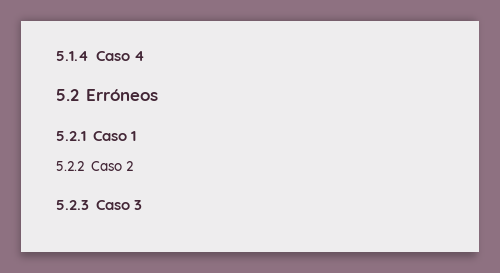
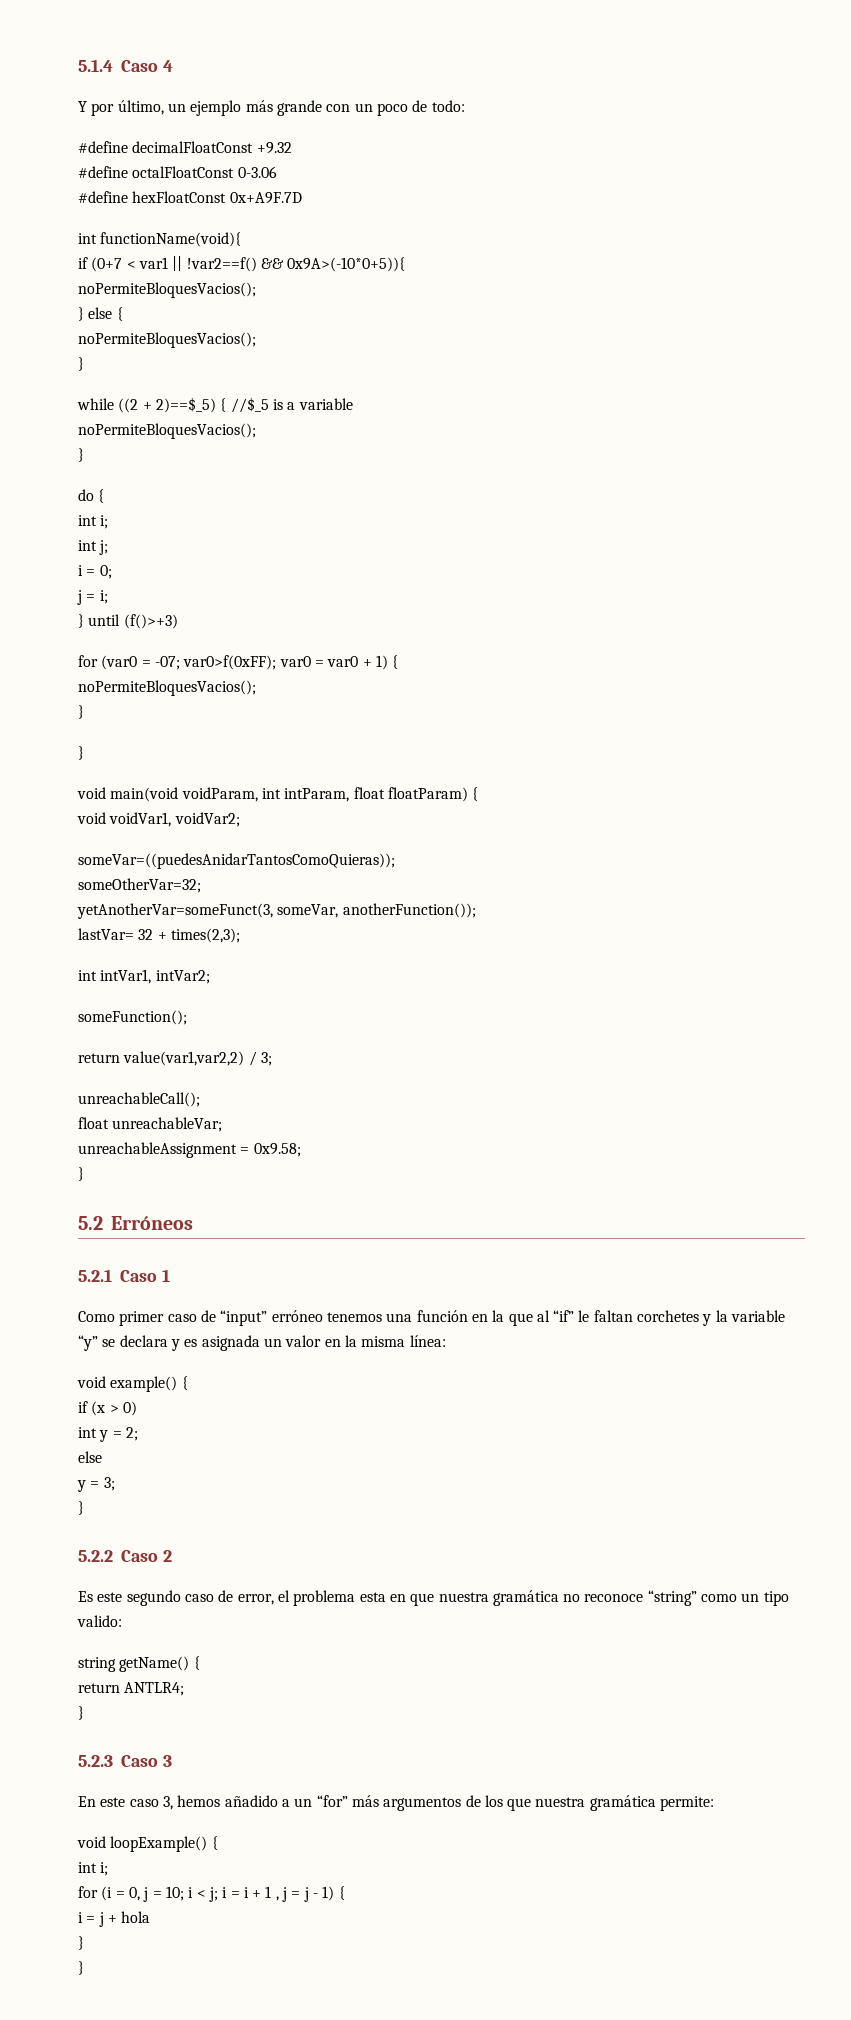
(145, 56) none -> [78,100,465,116] [78,141,292,154] [78,166,277,178] [78,191,302,204] [78,232,242,247] [78,256,406,272] [78,282,256,298] [78,307,123,321] [78,332,256,348] [78,357,84,371] [77,397,353,413] [78,423,256,439] [78,448,84,462] [78,489,105,503] [78,515,109,529] [78,540,109,555] [78,565,112,579] [77,590,108,605] [78,614,178,629] [78,655,399,670] [78,680,256,696] [78,705,84,719] [78,746,84,760] [77,787,479,802] [77,812,240,827] [78,853,395,869] [78,878,201,893] [77,903,476,919] [78,928,240,943] [78,969,210,984] [78,1010,187,1025] [78,1051,272,1066] [78,1092,200,1107] [78,1117,223,1132] [78,1142,301,1158] [78,1167,84,1181] // Y por último, un ejemplo más grande con un poco de todo: // #define decimalFloatConst +9.32 // #define octalFloatConst 0-3.06 // #define hexFloatConst 0x+A9F.7D // int functionName(void){ // if (0+7 < var1 || !var2==f() && 0x9A>(-10*0+5)){ // noPermiteBloquesVacios(); // } else { // noPermiteBloquesVacios(); // } // while ((2 + 2)==$_5) { //$_5 is a variable // noPermiteBloquesVacios(); // } // do { // int i; // int j; // i = 0; // j = i; // } until (f()>+3) // for (var0 = -07; var0>f(0xFF); var0 = var0 + 1) { // noPermiteBloquesVacios(); // } // } // void main(void voidParam, int intParam, float floatParam) { // void voidVar1, voidVar2; // someVar=((puedesAnidarTantosComoQuieras)); // someOtherVar=32; // yetAnotherVar=someFunct(3, someVar, anotherFunction()); // lastVar= 32 + times(2,3); // int intVar1, intVar2; // someFunction(); // return value(var1,var2,2) / 3; // unreachableCall(); // float unreachableVar; // unreachableAssignment = 0x9.58; // }
[56,161,133,171] [56,200,142,210] 5.2.2 Caso 2 // 5.2.3 Caso 3 -> [78,1310,786,1326] [78,1335,446,1351] [77,1376,188,1392] [78,1401,137,1416] [78,1427,138,1442] [78,1451,102,1463] [77,1477,115,1492] [78,1501,84,1515] [78,1550,172,1562] [78,1590,789,1606] [77,1615,122,1627] [78,1656,200,1672] [78,1682,185,1696] [78,1706,84,1720] [78,1755,172,1767] [78,1795,715,1811] [77,1836,218,1852] [78,1862,109,1876] [78,1886,345,1902] [78,1911,151,1927] [78,1936,84,1950] [78,1961,84,1975] Como primer caso de “input” erróneo tenemos una función en la que al “if” le faltan corchetes y la variable “y” se declara y es asignada un valor en la misma línea: // void example() { // if (x > 0) // int y = 2; // else // y = 3; // } // 5.2.2 Caso 2 // Es este segundo caso de error, el problema esta en que nuestra gramática no reconoce “string” como un tipo valido: // string getName() { // return ANTLR4; // } // 5.2.3 Caso 3 // En este caso 3, hemos añadido a un “for” más argumentos de los que nuestra gramática permite: // void loopExample() { // int i; // for (i = 0, j = 10; i < j; i = i + 1 , j = j - 1) { // i = j + hola // } // }

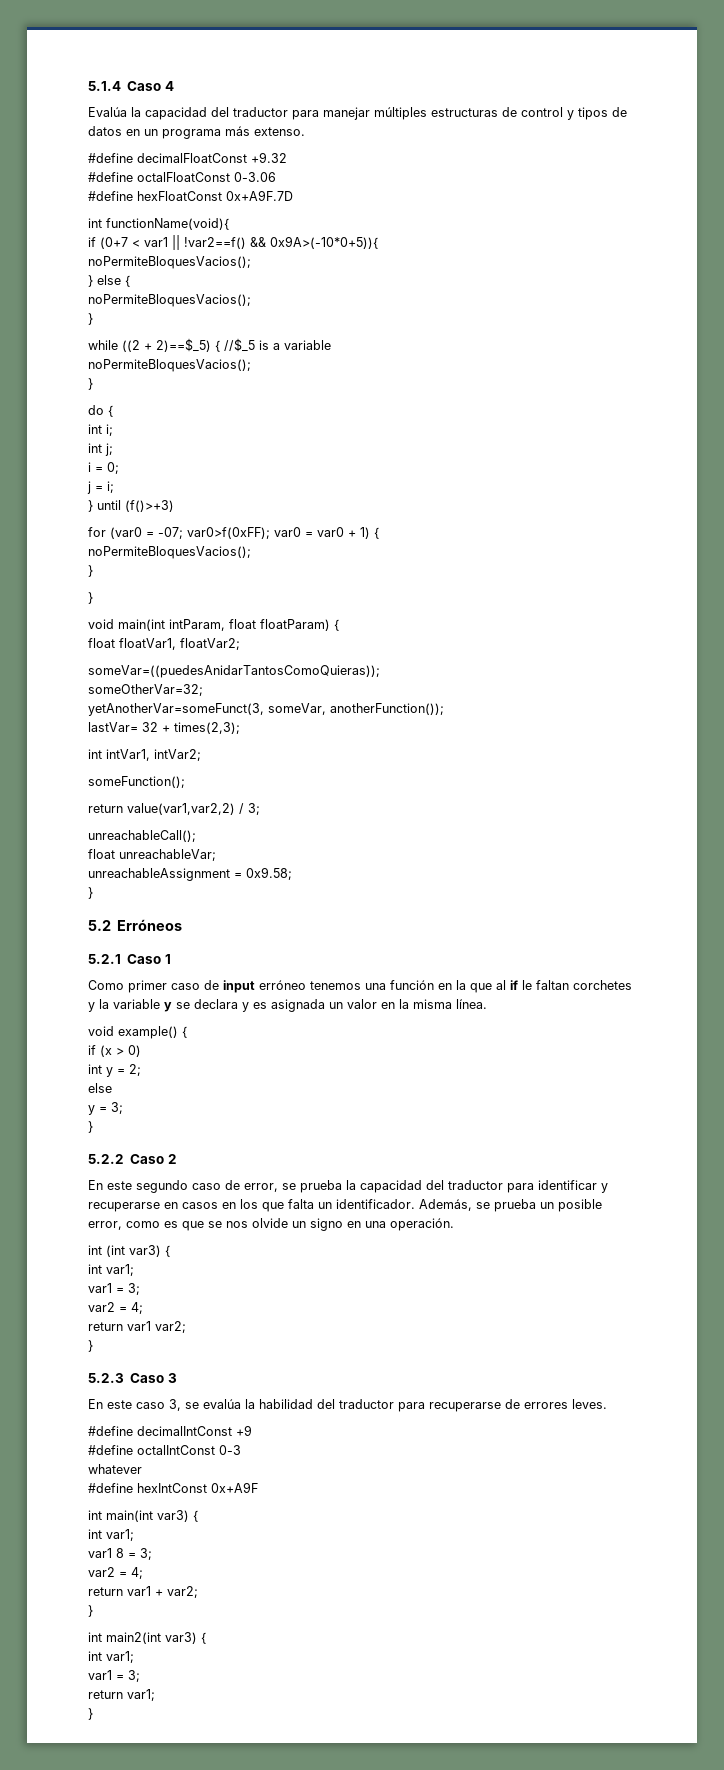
[78,100,465,116] Y por último, un ejemplo más grande con un poco de todo: -> [88,107,627,120] [88,126,305,139] Evalúa la capacidad del traductor para manejar múltiples estructuras de control y tipos de datos en un programa más extenso.
[110,787,281,802] main(void voidParam, int -> [118,619,165,631] main(int
[77,812,240,827] void voidVar1, voidVar2; -> [88,638,240,650] float floatVar1, floatVar2;
[220,1310,268,1326] “input” -> [223,980,255,993] input
[553,1310,575,1322] “if” -> [510,980,518,990] if
[78,1335,98,1351] “y” -> [164,1002,172,1012] y
[409,1335,446,1347] línea: -> [456,999,487,1009] línea.
[78,1591,93,1602] Es -> [88,1180,103,1190] En
[277,1590,789,1606] [77,1615,122,1627] [78,1656,200,1672] [78,1682,185,1696] el problema esta en que nuestra gramática no reconoce “string” como un tipo valido: // string getName() { // return ANTLR4; -> [282,1180,608,1193] [88,1199,602,1212] [88,1218,454,1231] [88,1245,170,1257] [88,1264,134,1276] [88,1283,140,1295] [88,1302,143,1314] [88,1321,186,1333] se prueba la capacidad del traductor para identificar y recuperarse en casos en los que falta un identificador. Además, se prueba un posible error, como es que se nos olvide un signo en una operación. // int (int var3) { // int var1; // var1 = 3; // var2 = 4; // return var1 var2;
[177,1795,715,1811] [77,1836,218,1852] [78,1862,109,1876] [78,1886,345,1902] [78,1911,151,1927] [78,1936,84,1950] hemos añadido a un “for” más argumentos de los que nuestra gramática permite: // void loopExample() { // int i; // for (i = 0, j = 10; i < j; i = i + 1 , j = j - 1) { // i = j + hola // } -> [185,1399,607,1412] [88,1425,252,1436] [88,1445,241,1455] [88,1464,142,1474] [88,1482,258,1493] [88,1510,198,1522] [88,1529,134,1541] [88,1548,152,1560] [88,1567,143,1579] [88,1586,198,1598] [88,1605,93,1617] [88,1632,206,1644] [88,1651,134,1663] [88,1670,140,1682] [88,1689,155,1701] se evalúa la habilidad del traductor para recuperarse de errores leves. // #define decimalIntConst +9 // #define octalIntConst 0-3 // whatever // #define hexIntConst 0x+A9F // int main(int var3) { // int var1; // var1 8 = 3; // var2 = 4; // return var1 + var2; // } // int main2(int var3) { // int var1; // var1 = 3; // return var1;

